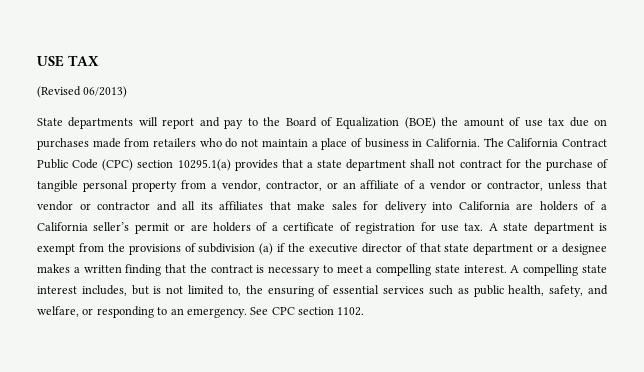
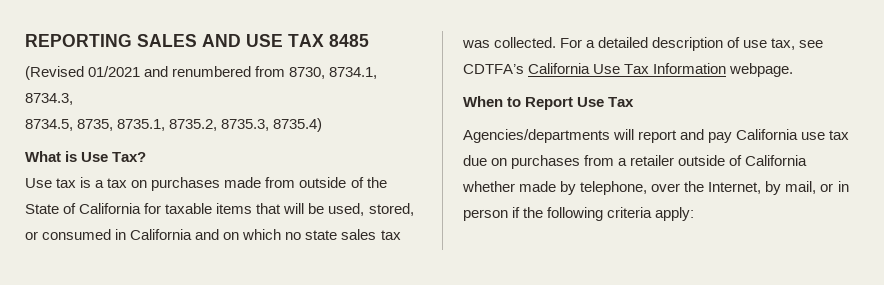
(37, 61) none -> [25,34,241,47] REPORTING SALES AND
(99, 60) none -> [329,34,369,47] 8485
[83,86,128,98] [37,117,521,129] 06/2013) // State departments will report and pay to the Board of Equalization (BOE) the amount of -> [88,66,378,79] [25,93,73,105] [25,118,323,132] [25,151,147,162] [25,177,387,191] [25,203,414,216] [25,229,401,240] [462,37,824,51] [463,63,794,77] [463,96,635,110] [463,129,799,143] 01/2021 and renumbered from 8730, 8734.1, 8734.3, // 8734.5, 8735, 8735.1, 8735.2, 8735.3, 8735.4) // What is Use Tax? // Use tax is a tax on purchases made from outside of the State of California for taxable items that will be used, stored, or consumed in California and on which no state sales tax was collected. For a detailed description of use tax, see CDTFA’s California Use Tax Information webpage. // When to Report Use Tax // Agencies/departments will report and pay California
[92,138,607,150] [37,159,608,171] [37,180,607,192] [37,201,607,213] [37,222,608,234] [37,243,607,255] [37,264,607,276] [37,285,608,297] [37,306,365,318] made from retailers who do not maintain a place of business in California. The California Contract Public Code (CPC) section 10295.1(a) provides that a state department shall not contract for the purchase of tangible personal property from a vendor, contractor, or an affiliate of a vendor or contractor, unless that vendor or contractor and all its affiliates that make sales for delivery into California are holders of a California seller’s permit or are holders of a certificate of registration for use tax. A state department is exempt from the provisions of subdivision (a) if the executive director of that state department or a designee makes a written finding that the contract is necessary to meet a compelling state interest. A compelling state interest includes, but is not limited to, the ensuring of essential services such as public health, safety, and welfare, or responding to an emergency. See CPC section 1102. -> [584,155,808,166] [462,181,849,195] [463,207,695,221] from a retailer outside of California whether made by telephone, over the Internet, by mail, or in person if the following criteria apply:

